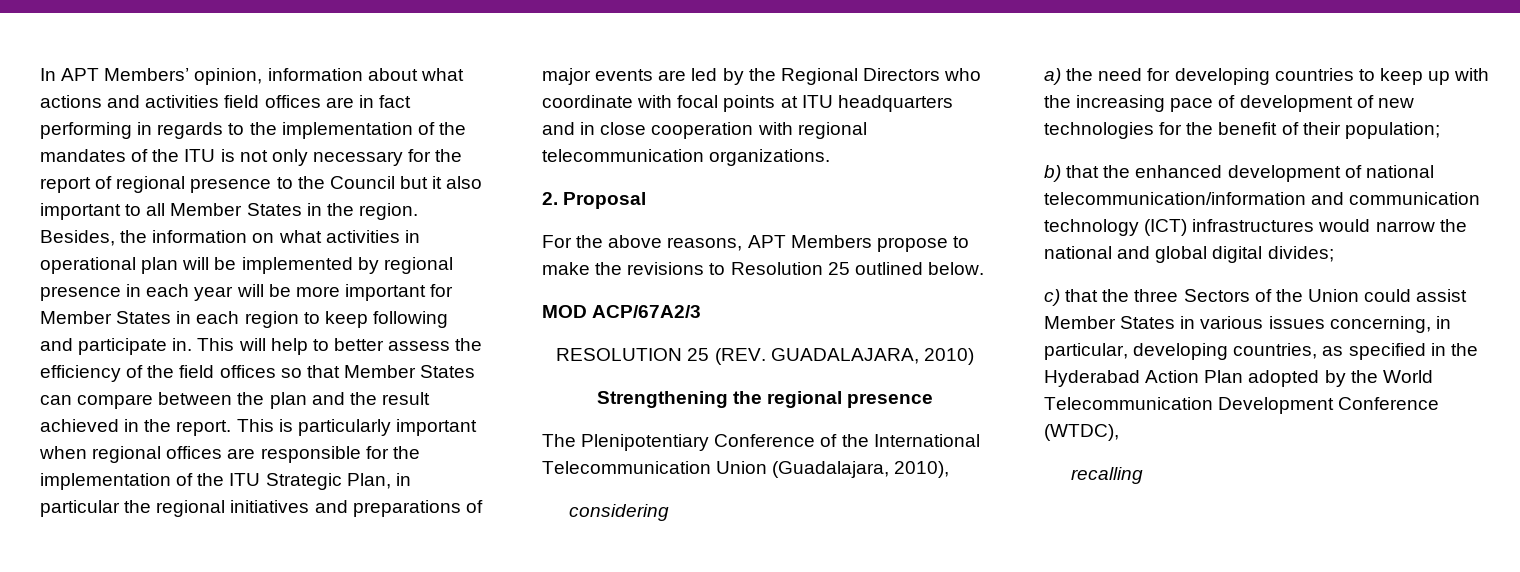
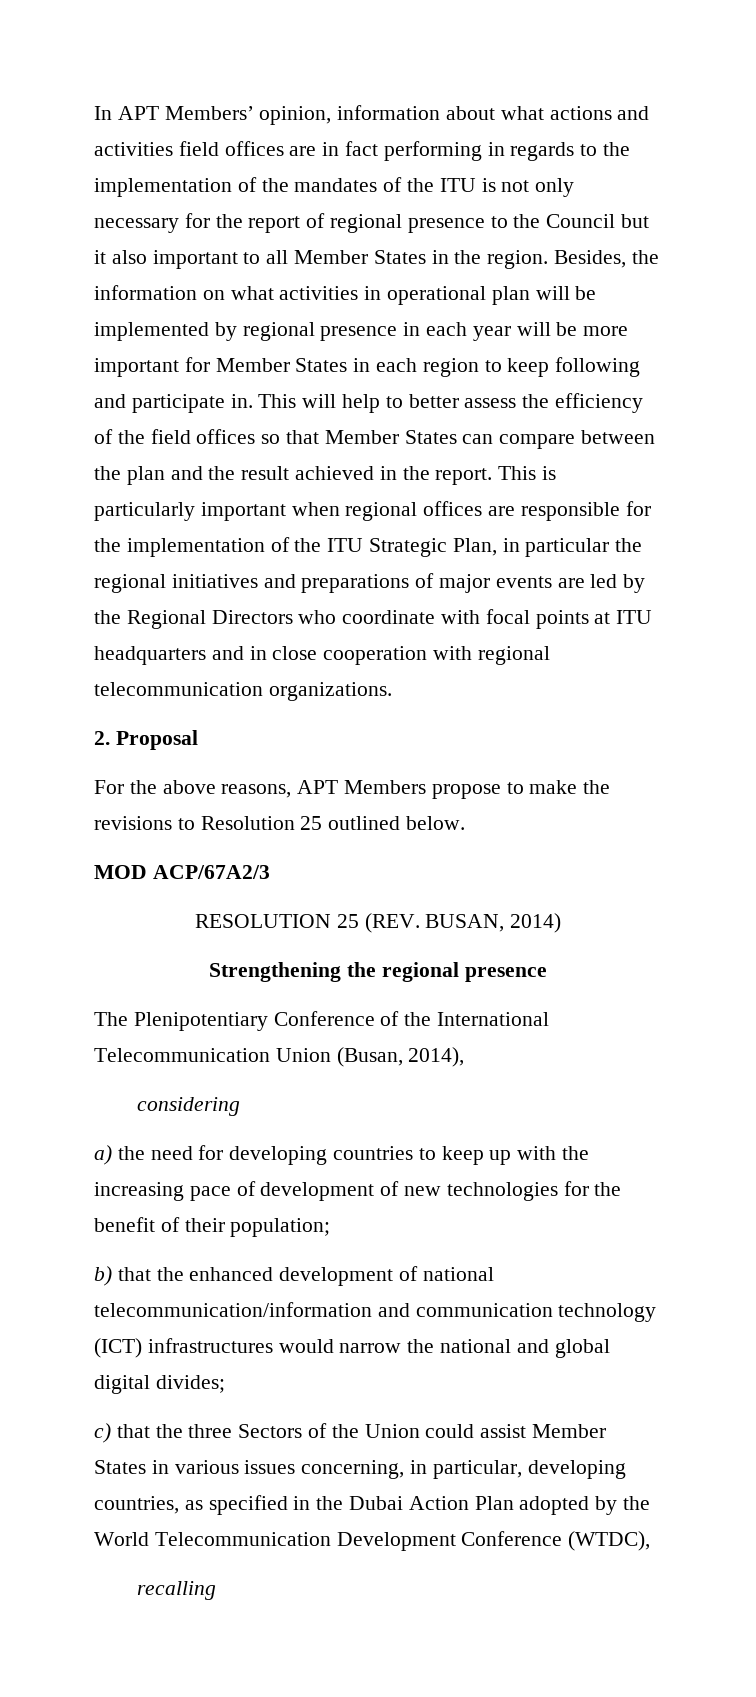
[770,348,974,365] GUADALAJARA, 2010) -> [425,913,562,933] BUSAN, 2014)
[772,461,950,478] (Guadalajara, 2010), -> [336,1047,465,1067] (Busan, 2014),
[1044,370,1140,387] Hyderabad -> [349,1496,404,1510] Dubai

